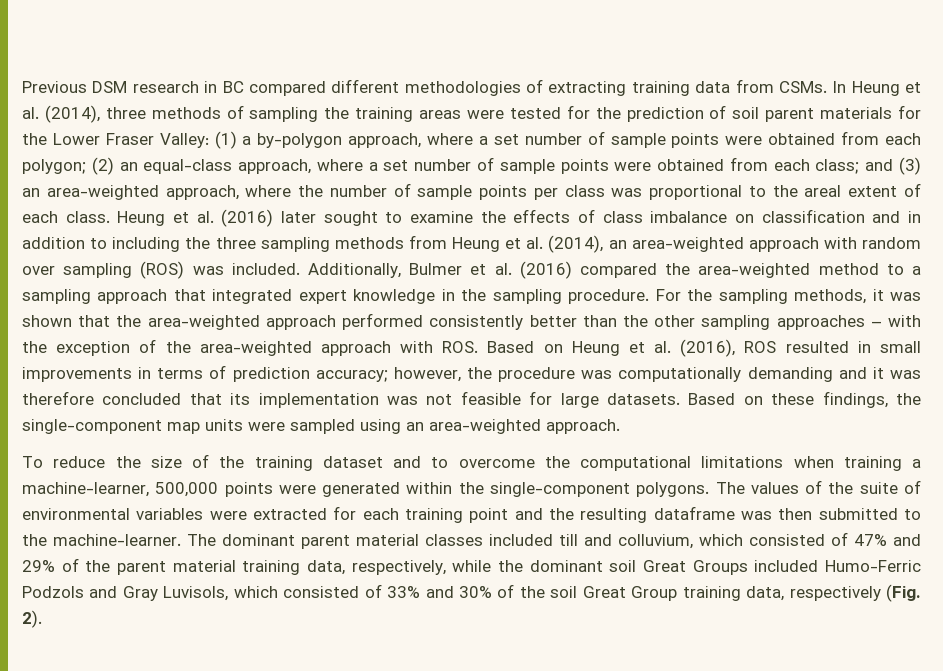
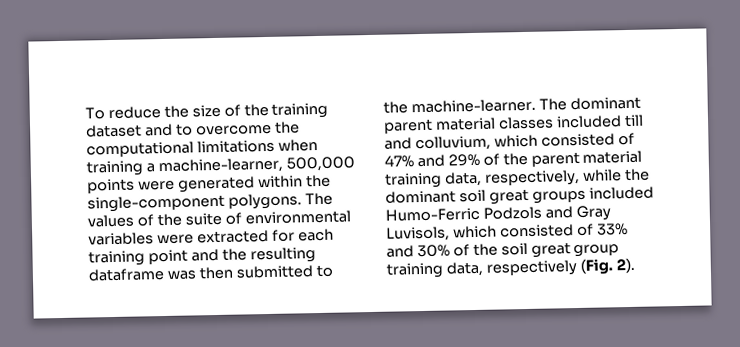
[22,79,921,96] [22,105,922,123] [22,131,922,149] [22,157,922,175] [22,183,921,200] [22,209,921,227] [22,235,921,253] [22,261,922,279] [22,289,921,304] [22,313,921,330] [22,339,921,357] [22,365,921,382] [22,391,921,408] [22,419,620,434] Previous DSM research in BC compared different methodologies of extracting training data from CSMs. In Heung et al. (2014), three methods of sampling the training areas were tested for the prediction of soil parent materials for the Lower Fraser Valley: (1) a by-polygon approach, where a set number of sample points were obtained from each polygon; (2) an equal-class approach, where a set number of sample points were obtained from each class; and (3) an area-weighted approach, where the number of sample points per class was proportional to the areal extent of each class. Heung et al. (2016) later sought to examine the effects of class imbalance on classification and in addition to including the three sampling methods from Heung et al. (2014), an area-weighted approach with random over sampling (ROS) was included. Additionally, Bulmer et al. (2016) compared the area-weighted method to a sampling approach that integrated expert knowledge in the sampling procedure. For the sampling methods, it was shown that the area-weighted approach performed consistently better than the other sampling approaches – with the exception of the area-weighted approach with ROS. Based on Heung et al. (2016), ROS resulted in small improvements in terms of prediction accuracy; however, the procedure was computationally demanding and it was therefore concluded that its implementation was not feasible for large datasets. Based on these findings, the single-component map units were sampled using an area-weighted approach. // -> (85, 113) none
[643,560,748,575] Great Groups -> [488,188,586,205] great groups
[582,586,678,601] Great Group -> [530,242,620,258] great group

